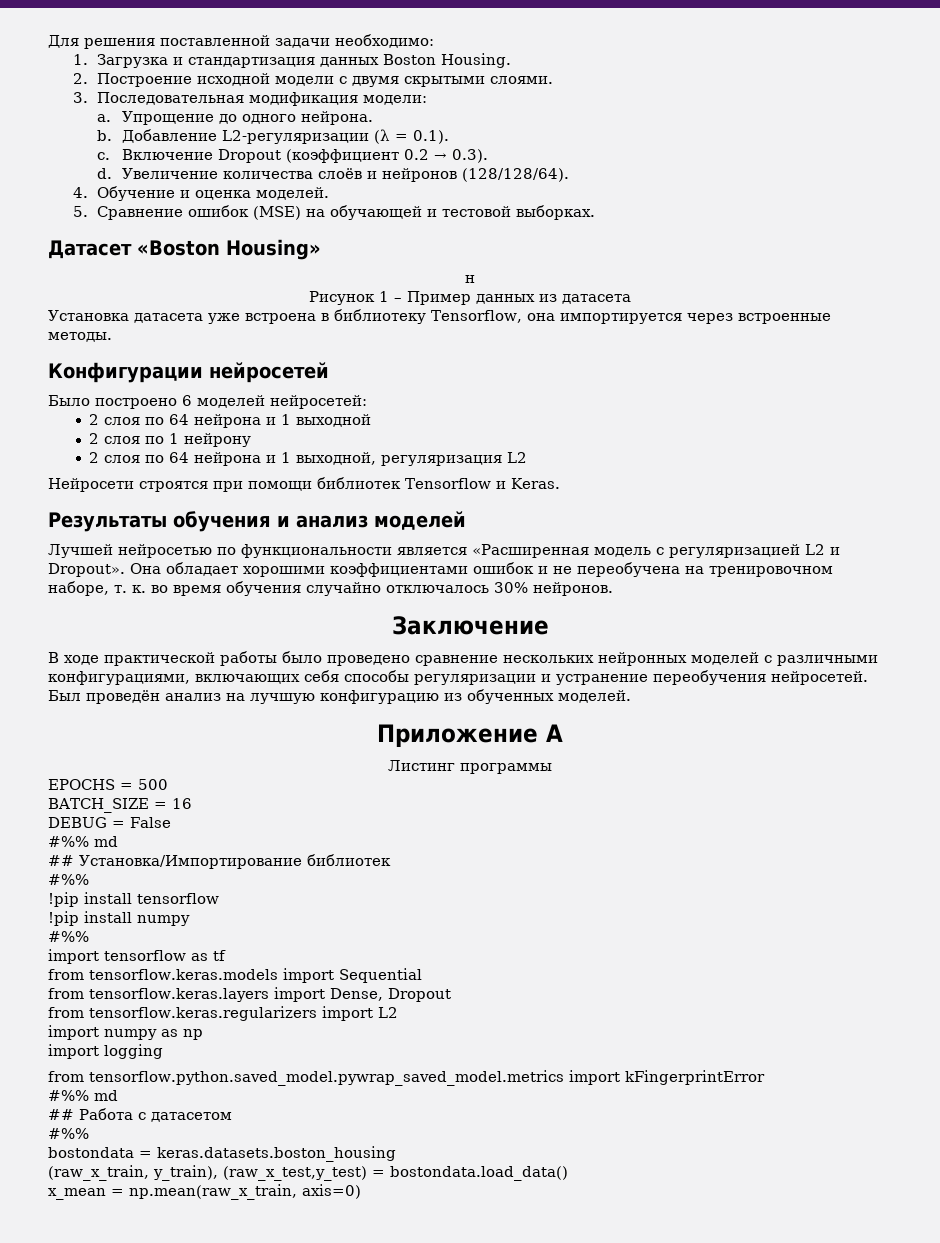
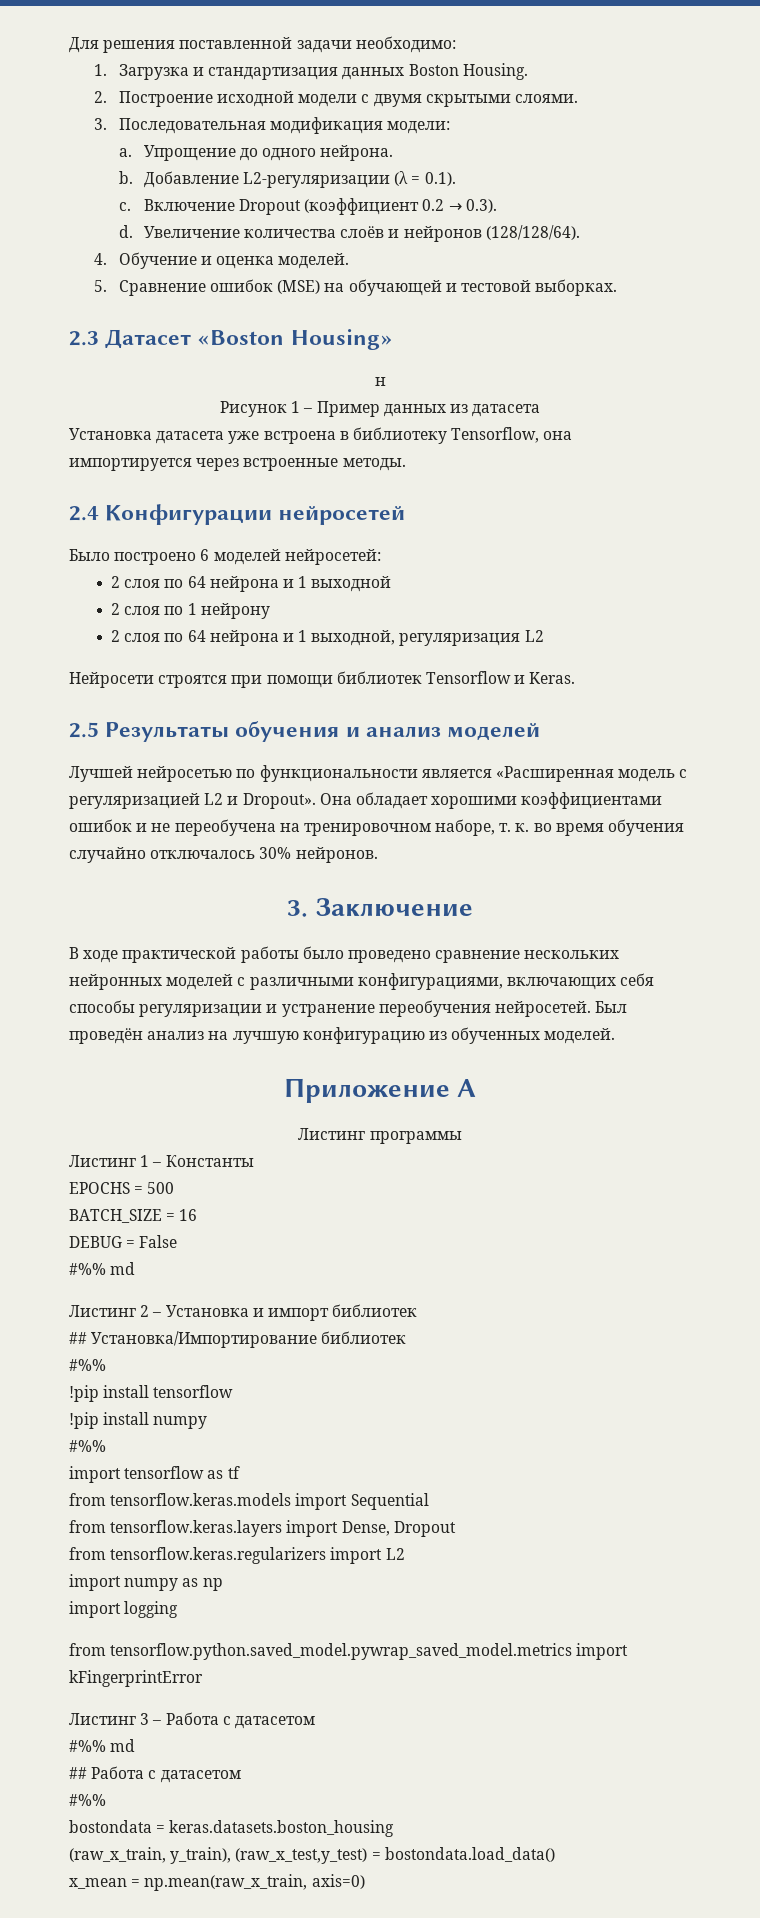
(596, 212) none -> [69,331,99,346] 2.3
(112, 337) none -> [69,506,99,521] 2.4
(560, 483) none -> [69,722,99,738] 2.5
(613, 589) none -> [287,900,309,917] 3.
(552, 768) none -> [69,1155,254,1167] // Листинг 1 – Константы
(118, 841) none -> [69,1304,418,1321] // Листинг 2 – Установка и импорт библиотек
(765, 1077) none -> [69,1712,315,1729] // Листинг 3 – Работа с датасетом

